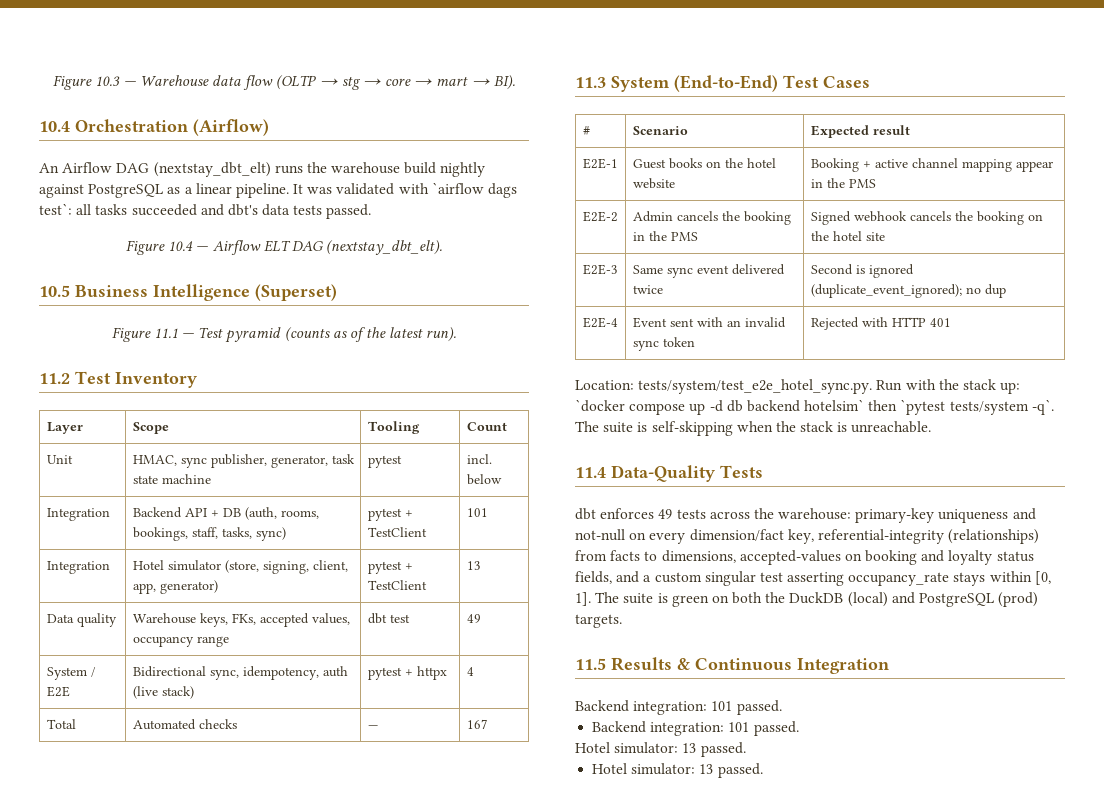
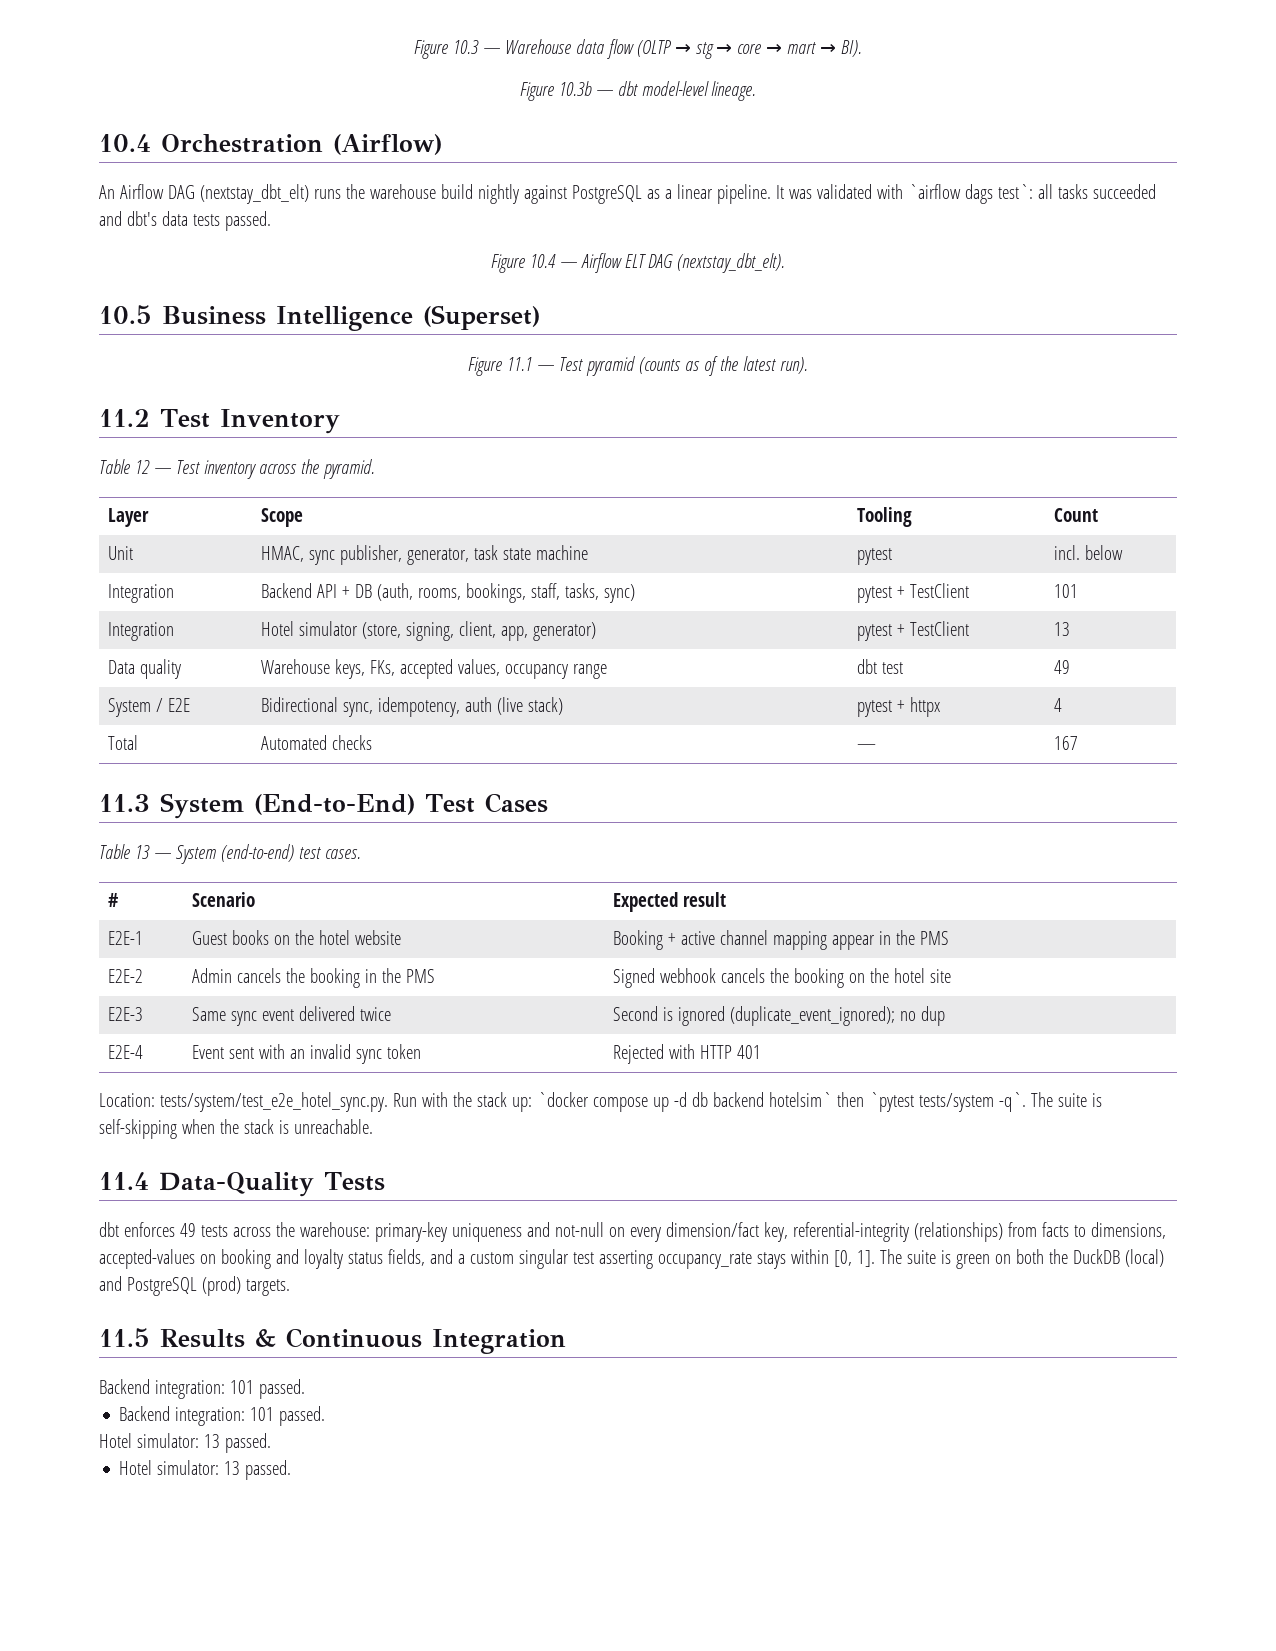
(515, 82) none -> [519,81,757,101] // Figure 10.3b — dbt model-level lineage.
(197, 380) none -> [99,459,375,479] // Table 12 — Test inventory across the pyramid.
(870, 82) none -> [99,844,361,864] // Table 13 — System (end-to-end) test cases.

